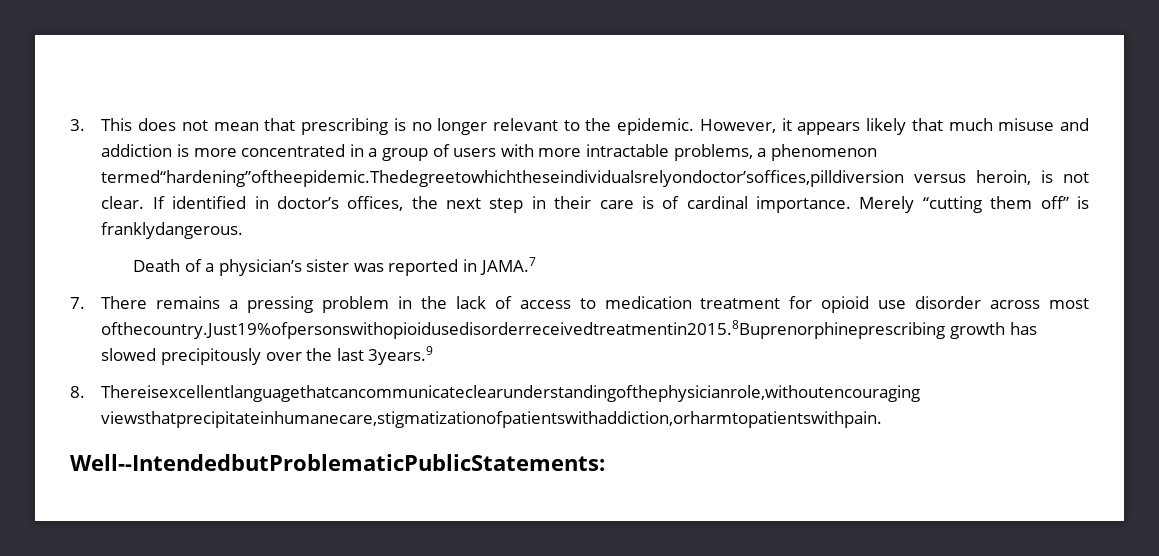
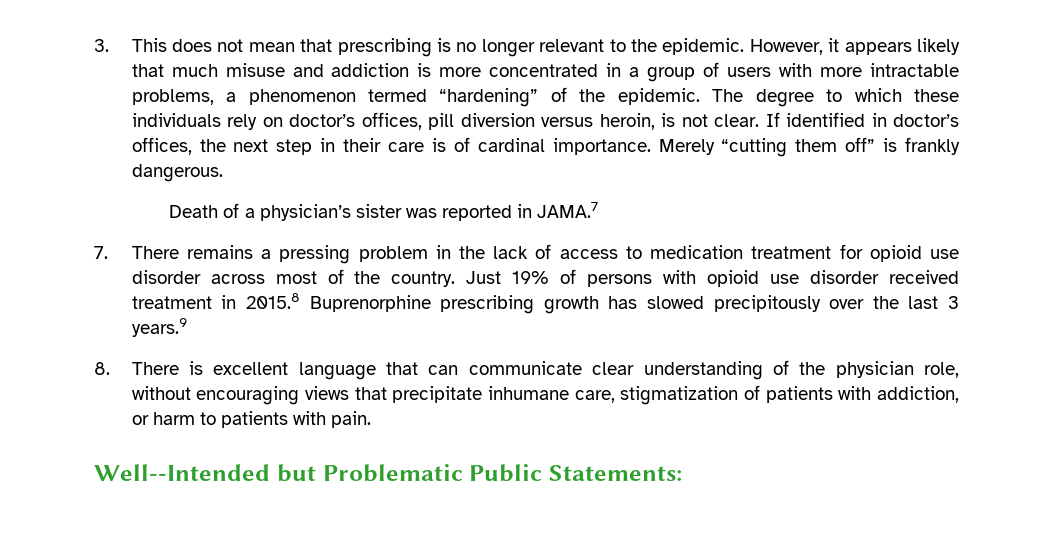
[101,170,905,187] termed“hardening”oftheepidemic.Thedegreetowhichtheseindividualsrelyondoctor’soffices,pilldiversion -> [368,87,959,107] [131,112,535,130] termed “hardening” of the epidemic. The degree to which these individuals rely on doctor’s offices, pill diversion
[101,222,244,239] franklydangerous. -> [905,137,961,155] [131,164,223,182] frankly dangerous.
[101,320,946,339] ofthecountry.Just19%ofpersonswithopioidusedisorderreceivedtreatmentin2015.8Buprenorphineprescribing -> [327,269,959,287] [131,293,535,314] of the country. Just 19% of persons with opioid use disorder received treatment in 2015.8 Buprenorphine prescribing
[368,346,434,365] 3years.9 -> [948,296,960,309] [131,318,187,337] 3 years.9
[101,385,921,402] [101,411,883,428] [70,454,605,471] Thereisexcellentlanguagethatcancommunicateclearunderstandingofthephysicianrole,withoutencouraging viewsthatprecipitateinhumanecare,stigmatizationofpatientswithaddiction,orharmtopatientswithpain. // Well-‐IntendedbutProblematicPublicStatements: -> [131,360,960,380] [131,385,959,405] [131,411,372,428] [94,464,682,482] There is excellent language that can communicate clear understanding of the physician role, without encouraging views that precipitate inhumane care, stigmatization of patients with addiction, or harm to patients with pain. // Well-‐Intended but Problematic Public Statements:

